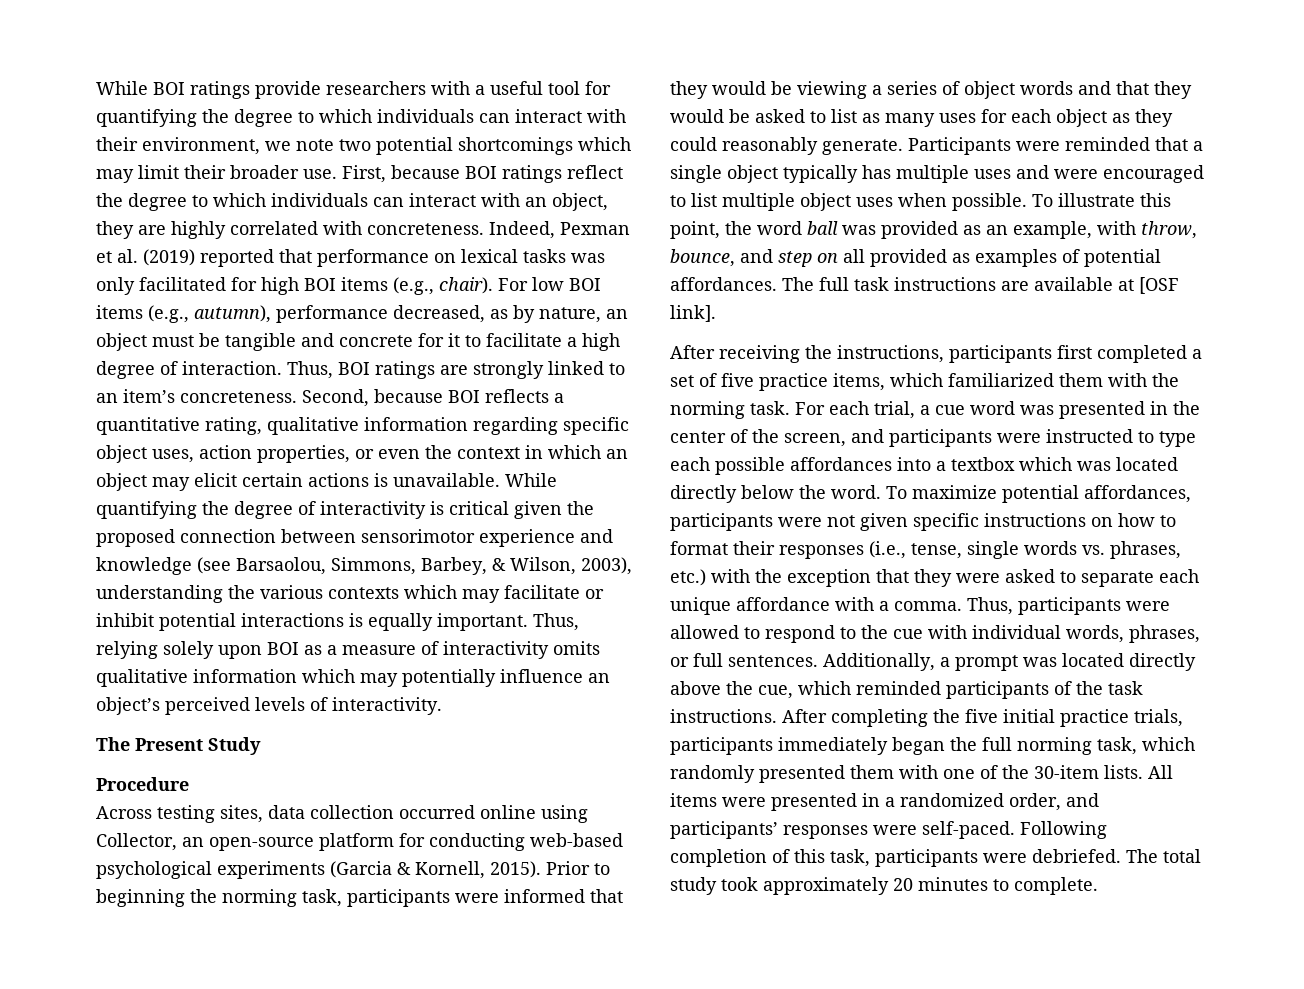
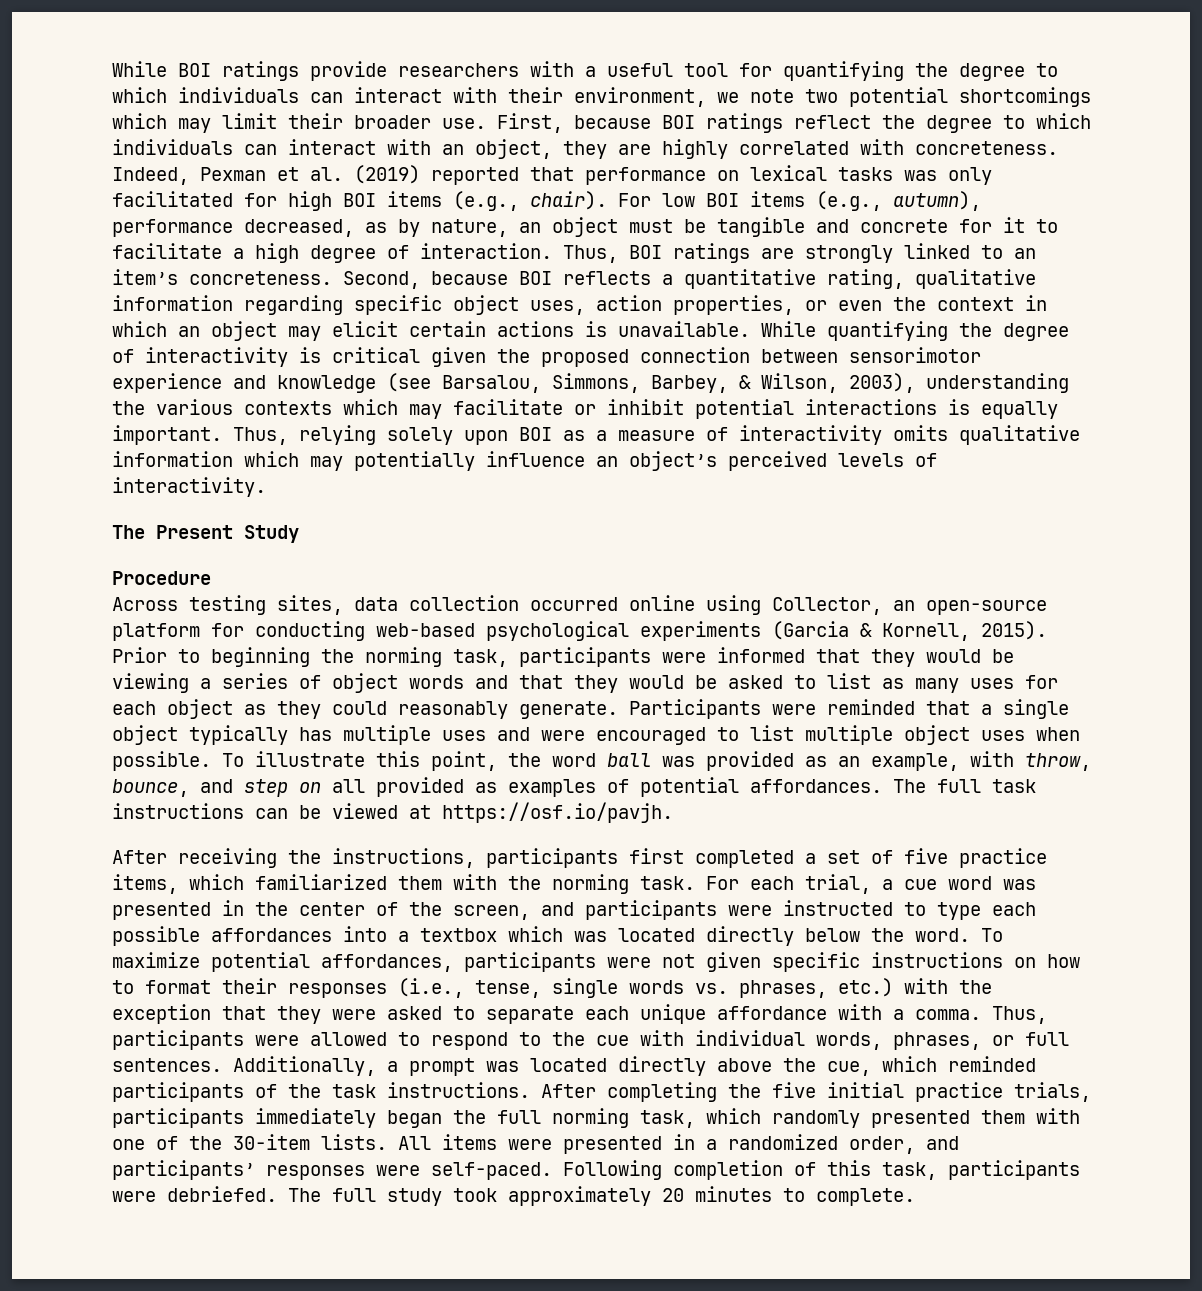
[236,557,326,575] Barsaolou, -> [442,375,541,393] Barsalou,
[1001,277,1179,294] [670,305,716,322] are available at [OSF link]. -> [255,802,673,823] can be viewed at https://osf.io/pavjh.
[1163,849,1201,863] total -> [332,1188,376,1202] full

